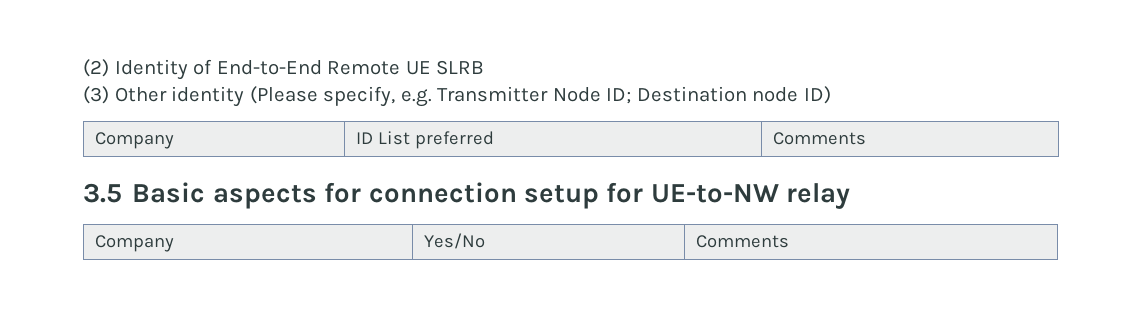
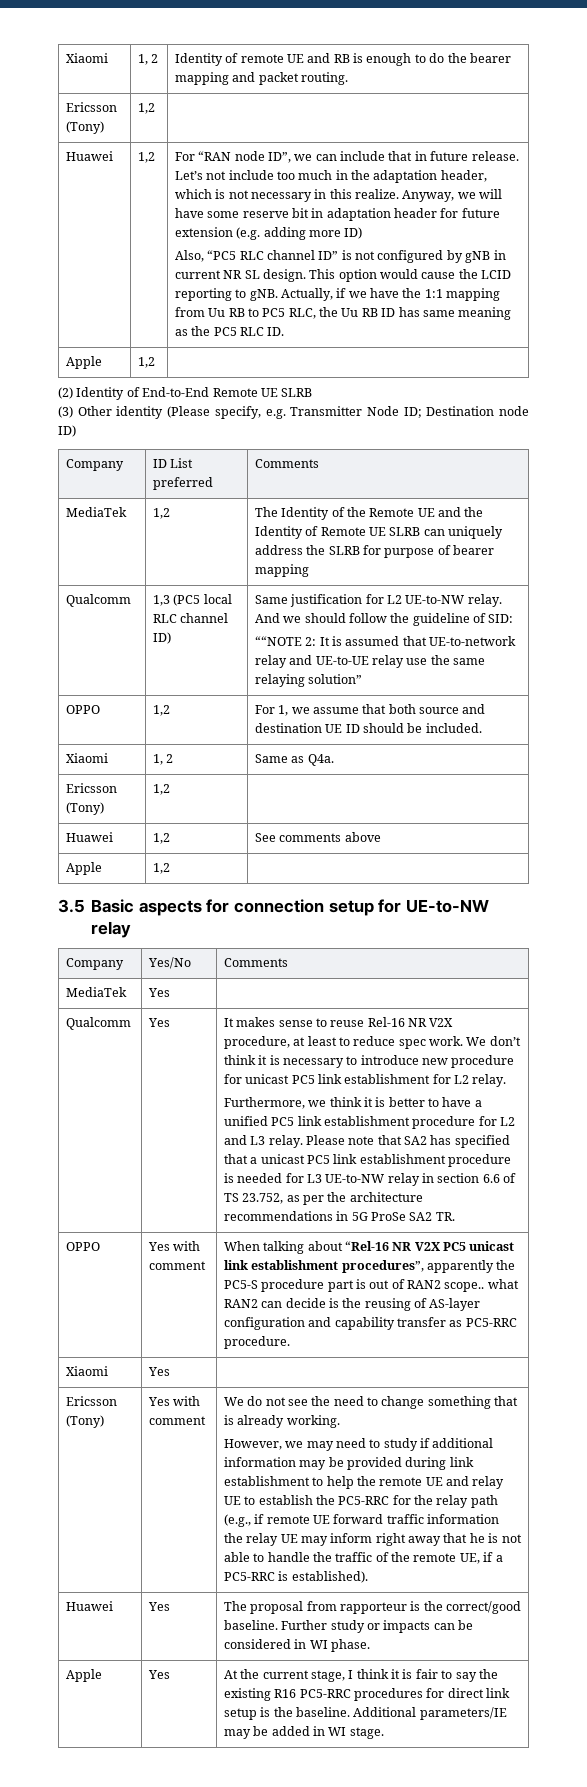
(83, 68) none -> [65,53,108,63] [137,54,159,65] [174,53,511,66] [174,72,348,85] [65,102,117,112] [65,121,104,134] [137,103,155,114] [65,151,113,161] [137,152,155,163] [174,151,519,163] [174,170,487,183] [174,189,503,202] [174,208,500,221] [174,227,363,240] [174,250,506,263] [174,269,512,282] [174,288,501,301] [174,307,512,320] [174,326,285,336] [65,356,102,369] [137,357,155,368] Xiaomi | 1, 2 | Identity of remote UE and RB is enough to do the bearer mapping and packet routing. // Ericsson (Tony) | 1,2 | // Huawei | 1,2 | For “RAN node ID”, we can include that in future release. Let’s not include too much in the adaptation header, which is not necessary in this realize. Anyway, we will have some reserve bit in adaptation header for future extension (e.g. adding more ID) // Also, “PC5 RLC channel ID” is not configured by gNB in current NR SL design. This option would cause the LCID reporting to gNB. Actually, if we have the 1:1 mapping from Uu RB to PC5 RLC, the Uu RB ID has same meaning as the PC5 RLC ID. // Apple | 1,2 | //
(866, 138) none -> [65,507,127,517] [152,508,170,519] [254,507,484,520] [254,526,504,539] [254,545,495,558] [254,564,309,577] [65,594,131,607] [152,594,232,606] [152,613,229,623] [152,632,171,644] [254,594,502,607] [254,613,514,626] [254,636,517,646] [254,655,486,668] [254,674,363,687] [65,705,100,714] [152,705,170,716] [254,704,486,716] [254,723,482,733] [65,753,108,763] [152,754,174,765] [254,754,334,766] [65,783,117,793] [65,802,104,815] [152,784,170,795] [65,832,113,842] [152,833,170,844] [254,832,381,842] [65,862,102,875] [152,863,170,874] // MediaTek | 1,2 | The Identity of the Remote UE and the Identity of Remote UE SLRB can uniquely address the SLRB for purpose of bearer mapping // Qualcomm | 1,3 (PC5 local RLC channel ID) | Same justification for L2 UE-to-NW relay. And we should follow the guideline of SID: // ““NOTE 2: It is assumed that UE-to-network relay and UE-to-UE relay use the same relaying solution” // OPPO | 1,2 | For 1, we assume that both source and destination UE ID should be included. // Xiaomi | 1, 2 | Same as Q4a. // Ericsson (Tony) | 1,2 | // Huawei | 1,2 | See comments above // Apple | 1,2 |
(789, 241) none -> [65,987,127,997] [147,988,170,997] [65,1017,131,1030] [147,1018,170,1027] [223,1017,454,1027] [223,1036,521,1049] [223,1055,515,1068] [223,1074,507,1087] [223,1097,482,1109] [223,1116,516,1129] [223,1135,510,1148] [223,1154,512,1167] [223,1173,517,1186] [223,1192,423,1205] [223,1211,455,1221] [65,1242,100,1251] [147,1241,201,1251] [148,1261,206,1270] [223,1241,515,1254] [223,1260,516,1273] [223,1279,519,1292] [223,1298,481,1311] [223,1317,517,1330] [223,1336,290,1349] [65,1366,108,1376] [147,1367,170,1376] [65,1396,117,1406] [65,1415,104,1428] [147,1396,201,1406] [148,1416,206,1425] [223,1396,519,1409] [223,1415,340,1428] [223,1438,494,1451] [223,1457,474,1470] [223,1476,505,1489] [223,1495,498,1508] [223,1514,500,1527] [223,1533,522,1546] [223,1552,503,1564] [223,1571,368,1583] [65,1601,113,1611] [147,1602,170,1611] [223,1601,522,1614] [223,1620,474,1633] [223,1639,370,1652] [65,1669,102,1682] [147,1670,170,1679] [223,1669,498,1682] [223,1688,511,1701] [223,1707,507,1720] [223,1726,384,1739] // MediaTek | Yes | // Qualcomm | Yes | It makes sense to reuse Rel-16 NR V2X procedure, at least to reduce spec work. We don’t think it is necessary to introduce new procedure for unicast PC5 link establishment for L2 relay. // Furthermore, we think it is better to have a unified PC5 link establishment procedure for L2 and L3 relay. Please note that SA2 has specified that a unicast PC5 link establishment procedure is needed for L3 UE-to-NW relay in section 6.6 of TS 23.752, as per the architecture recommendations in 5G ProSe SA2 TR. // OPPO | Yes with comment | When talking about “Rel-16 NR V2X PC5 unicast link establishment procedures”, apparently the PC5-S procedure part is out of RAN2 scope.. what RAN2 can decide is the reusing of AS-layer configuration and capability transfer as PC5-RRC procedure. // Xiaomi | Yes | // Ericsson (Tony) | Yes with comment | We do not see the need to change something that is already working. // However, we may need to study if additional information may be provided during link establishment to help the remote UE and relay UE to establish the PC5-RRC for the relay path (e.g., if remote UE forward traffic information the relay UE may inform right away that he is not able to handle the traffic of the remote UE, if a PC5-RRC is established). // Huawei | Yes | The proposal from rapporteur is the correct/good baseline. Further study or impacts can be considered in WI phase. // Apple | Yes | At the current stage, I think it is fair to say the existing R16 PC5-RRC procedures for direct link setup is the baseline. Additional parameters/IE may be added in WI stage.

